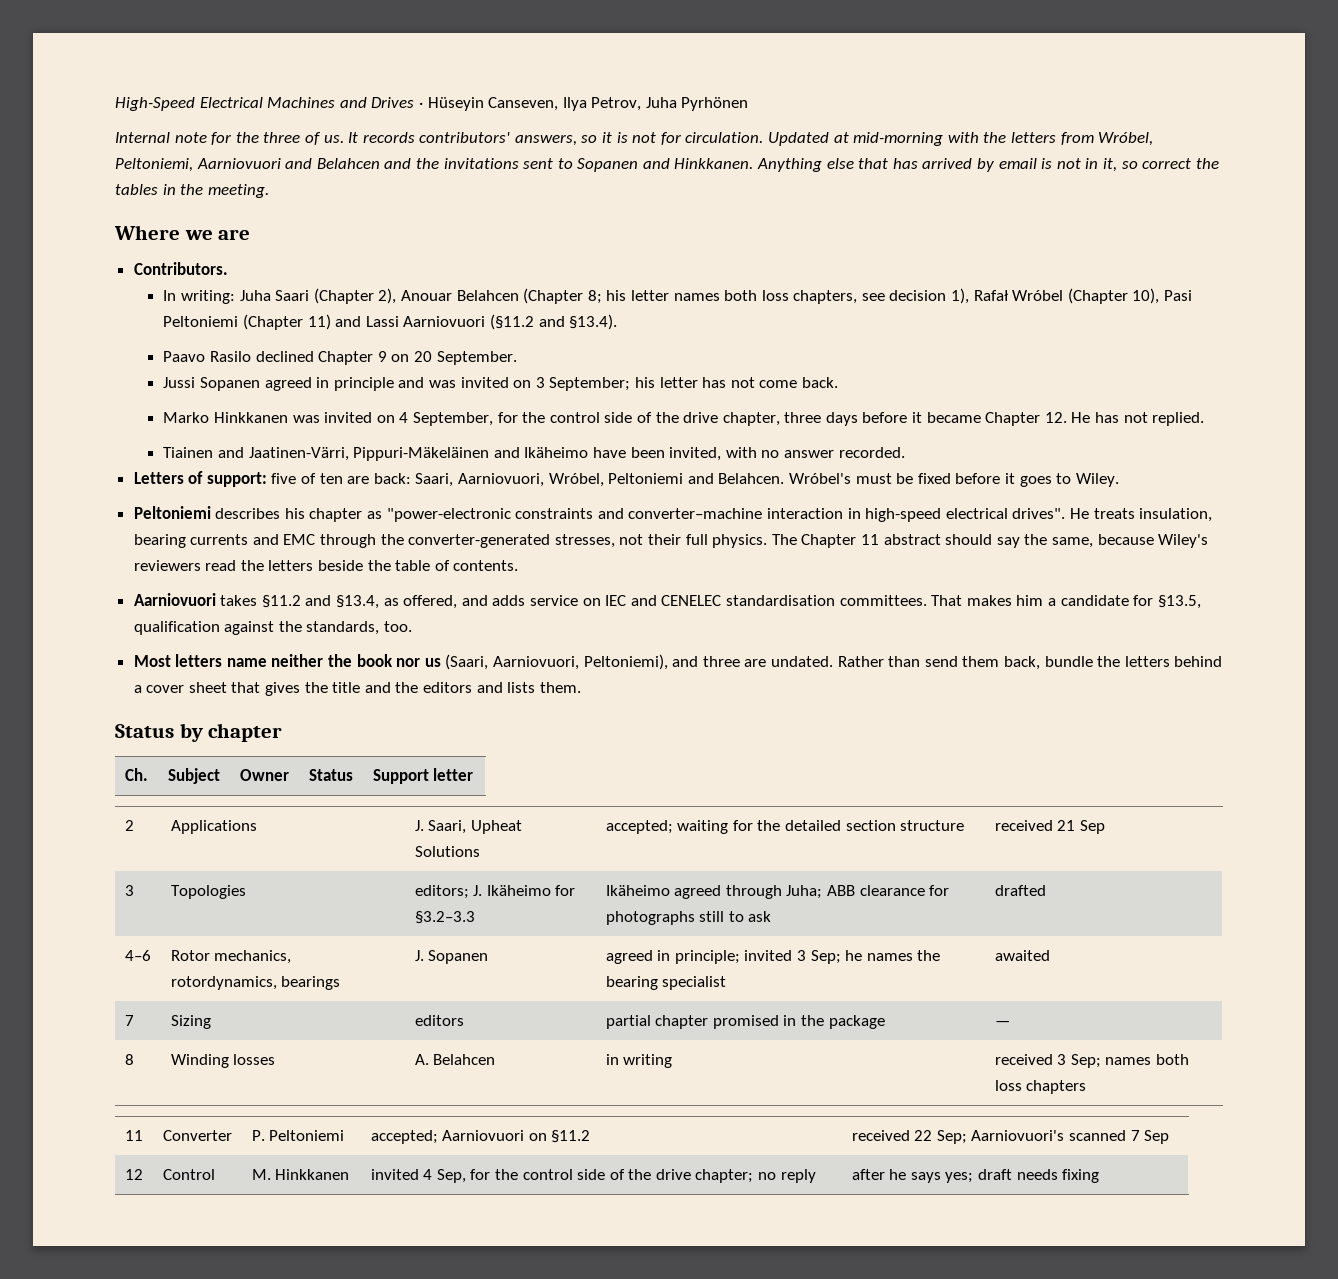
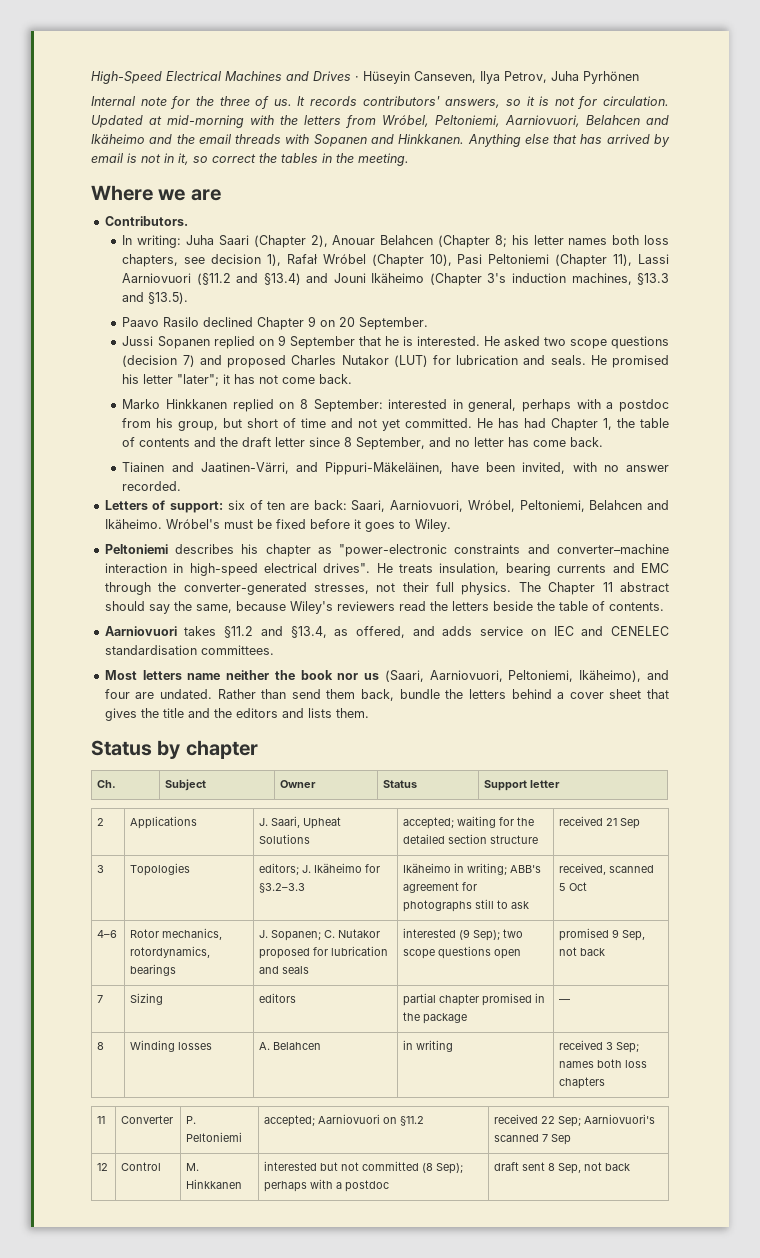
[196,158,573,169] Aarniovuori and Belahcen and the invitations sent to -> [505,115,669,127] [91,134,310,144] Aarniovuori, Belahcen and Ikäheimo and the email threads with
[307,314,362,330] 11) and -> [613,254,633,266] 11),
[569,314,618,330] §13.4). -> [263,273,669,286] [122,292,189,304] §13.4) and Jouni Ikäheimo (Chapter 3's induction machines, §13.3 and §13.5).
[264,377,698,391] agreed in principle and was invited on 3 September; his letter -> [213,335,669,349] [122,355,669,368] [122,374,231,386] replied on 9 September that he is interested. He asked two scope questions (decision 7) and proposed Charles Nutakor (LUT) for lubrication and seals. He promised his letter "later"; it
[292,412,1205,426] was invited on 4 September, for the control side of the drive chapter, three days before it became Chapter 12. He has not replied. -> [232,399,669,412] [122,418,669,431] [122,437,604,450] replied on 8 September: interested in general, perhaps with a postdoc from his group, but short of time and not yet committed. He has had Chapter 1, the table of contents and the draft letter since 8 September, and no letter has come back.
[353,447,589,461] Pippuri-Mäkeläinen and Ikäheimo -> [296,462,444,475] and Pippuri-Mäkeläinen,
[271,473,297,484] five -> [227,500,245,510] six
[608,473,785,484] Peltoniemi and Belahcen. -> [519,500,669,512] [104,519,162,529] Peltoniemi, Belahcen and Ikäheimo.
[931,595,1201,609] [133,621,413,635] That makes him a candidate for §13.5, qualification against the standards, too. -> (274, 650) none
[583,654,740,670] Peltoniemi), and three -> [508,670,669,682] [104,689,130,699] Peltoniemi, Ikäheimo), and four
[674,885,925,899] agreed through Juha; ABB clearance -> [454,863,542,875] [403,882,460,893] in writing; ABB's agreement
[994,885,1046,896] drafted -> [559,863,655,875] [559,882,588,891] received, scanned 5 Oct
[428,950,489,964] [605,950,941,964] [605,976,727,990] [994,950,1050,961] Sopanen | agreed in principle; invited 3 Sep; he names the bearing specialist | awaited -> [271,929,381,941] [259,946,389,959] [259,966,310,974] [403,928,524,941] [403,946,522,959] [559,928,646,941] [559,947,606,956] Sopanen; C. Nutakor proposed for lubrication and seals | interested (9 Sep); two scope questions open | promised 9 Sep, not back
[370,1169,816,1183] [851,1169,1100,1183] invited 4 Sep, for the control side of the drive chapter; no reply | after he says yes; draft needs fixing -> [264,1161,464,1174] [264,1179,390,1192] [494,1162,631,1174] interested but not committed (8 Sep); perhaps with a postdoc | draft sent 8 Sep, not back

